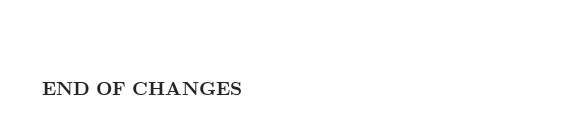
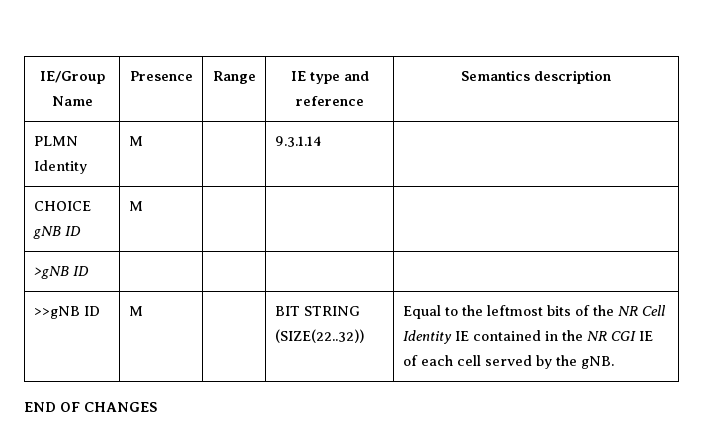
(42, 88) none -> [39,71,105,84] [51,96,93,106] [129,71,193,81] [212,71,256,84] [290,71,369,84] [295,96,364,106] [461,70,611,84] [33,136,78,146] [33,160,87,174] [128,136,143,146] [274,136,322,147] [33,201,91,211] [32,226,81,239] [128,201,143,211] [33,266,89,279] [33,306,100,319] [128,306,143,316] [274,306,360,316] [274,329,364,343] [402,305,666,319] [402,330,653,344] [402,355,614,369] IE/Group Name | Presence | Range | IE type and reference | Semantics description // PLMN Identity | M | | 9.3.1.14 | // CHOICE gNB ID | M | | | // >gNB ID | | | | // >>gNB ID | M | | BIT STRING (SIZE(22..32)) | Equal to the leftmost bits of the NR Cell Identity IE contained in the NR CGI IE of each cell served by the gNB. //

